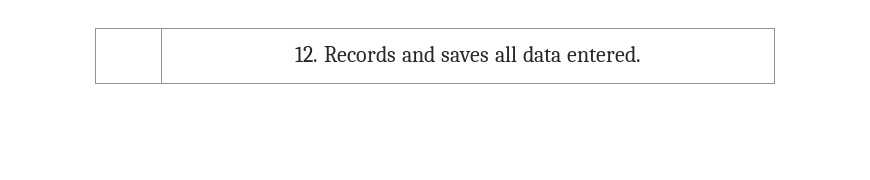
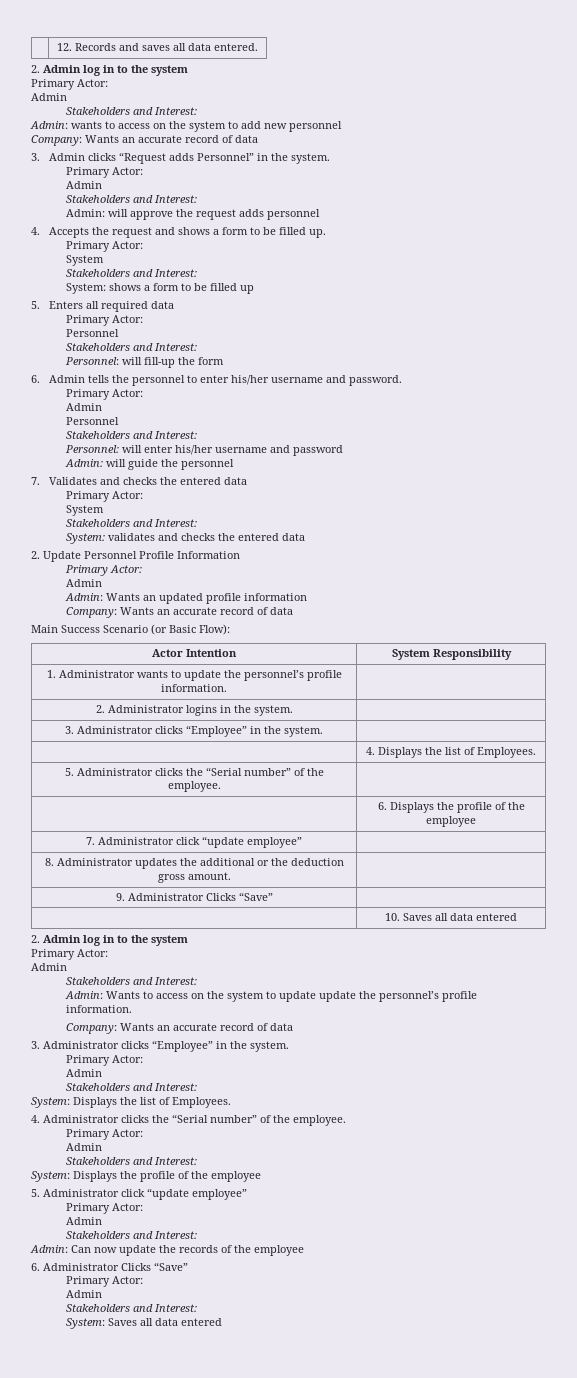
(641, 54) none -> [31,65,188,76] [31,79,108,90] [31,93,67,101] [66,107,198,115] [30,121,342,132] [31,135,258,146] [31,152,330,164] [66,167,144,178] [66,181,103,189] [66,195,198,203] [66,209,321,220] [31,227,326,238] [66,241,144,252] [66,255,105,266] [66,269,198,277] [66,283,255,294] [31,301,174,312] [66,315,144,326] [66,329,120,337] [66,343,198,351] [65,357,225,368] [31,375,402,386] [66,389,144,400] [66,403,103,411] [66,417,120,425] [66,431,198,439] [65,445,344,456] [65,459,235,470] [31,477,247,485] [66,491,144,502] [66,505,105,516] [66,519,198,527] [66,533,306,544] [31,551,240,562] [65,565,143,576] [66,579,103,587] [65,593,308,604] [66,607,294,618] [31,624,230,635] [152,649,237,657] [391,649,512,660] [46,670,342,681] [161,684,227,692] [95,705,293,716] [65,725,323,737] [366,747,536,758] [64,767,324,776] [167,781,221,792] [377,802,525,813] [426,816,476,827] [86,836,302,848] [44,858,344,869] [157,872,231,883] [115,892,273,901] [385,913,517,921] [31,935,188,946] [31,949,108,960] [31,963,67,971] [66,977,198,985] [65,991,478,1002] [66,1005,133,1013] [66,1023,294,1034] [31,1040,289,1052] [66,1055,144,1066] [66,1069,103,1077] [66,1083,198,1091] [31,1097,231,1108] [31,1114,346,1126] [66,1129,144,1140] [66,1143,103,1151] [66,1157,198,1165] [31,1171,261,1182] [31,1188,247,1200] [66,1203,144,1214] [66,1217,103,1225] [66,1231,198,1239] [30,1245,304,1256] [31,1262,188,1271] [66,1276,144,1287] [66,1290,103,1298] [66,1304,198,1312] [66,1318,223,1329] // 2. Admin log in to the system // Primary Actor: // Admin // Stakeholders and Interest: // Admin: wants to access on the system to add new personnel // Company: Wants an accurate record of data // 3. Admin clicks “Request adds Personnel” in the system. // Primary Actor: // Admin // Stakeholders and Interest: // Admin: will approve the request adds personnel // 4. Accepts the request and shows a form to be filled up. // Primary Actor: // System // Stakeholders and Interest: // System: shows a form to be filled up // 5. Enters all required data // Primary Actor: // Personnel // Stakeholders and Interest: // Personnel: will fill-up the form // 6. Admin tells the personnel to enter his/her username and password. // Primary Actor: // Admin // Personnel // Stakeholders and Interest: // Personnel: will enter his/her username and password // Admin: will guide the personnel // 7. Validates and checks the entered data // Primary Actor: // System // Stakeholders and Interest: // System: validates and checks the entered data // 2. Update Personnel Profile Information // Primary Actor: // Admin // Admin: Wants an updated profile information // Company: Wants an accurate record of data // Main Success Scenario (or Basic Flow): // Actor Intention | System Responsibility // 1. Administrator wants to update the personnel’s profile information. | // 2. Administrator logins in the system. | // 3. Administrator clicks “Employee” in the system. | // | 4. Displays the list of Employees. // 5. Administrator clicks the “Serial number” of the employee. | // | 6. Displays the profile of the employee // 7. Administrator click “update employee” | // 8. Administrator updates the additional or the deduction gross amount. | // 9. Administrator Clicks “Save” | // | 10. Saves all data entered // 2. Admin log in to the system // Primary Actor: // Admin // Stakeholders and Interest: // Admin: Wants to access on the system to update update the personnel’s profile information. // Company: Wants an accurate record of data // 3. Administrator clicks “Employee” in the system. // Primary Actor: // Admin // Stakeholders and Interest: // System: Displays the list of Employees. // 4. Administrator clicks the “Serial number” of the employee. // Primary Actor: // Admin // Stakeholders and Interest: // System: Displays the profile of the employee // 5. Administrator click “update employee” // Primary Actor: // Admin // Stakeholders and Interest: // Admin: Can now update the records of the employee // 6. Administrator Clicks “Save” // Primary Actor: // Admin // Stakeholders and Interest: // System: Saves all data entered

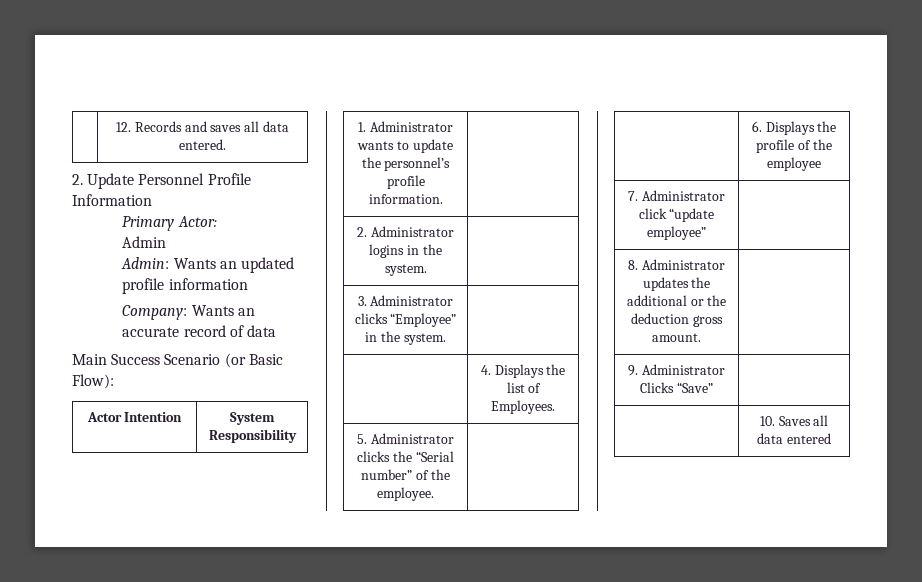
[31,65,188,76] [31,79,108,90] [31,93,67,101] [66,107,198,115] [30,121,342,132] [31,135,258,146] [31,152,330,164] [66,167,144,178] [66,181,103,189] [66,195,198,203] [66,209,321,220] [31,227,326,238] [66,241,144,252] [66,255,105,266] [66,269,198,277] [66,283,255,294] [31,301,174,312] [66,315,144,326] [66,329,120,337] [66,343,198,351] [65,357,225,368] [31,375,402,386] [66,389,144,400] [66,403,103,411] [66,417,120,425] [66,431,198,439] [65,445,344,456] [65,459,235,470] [31,477,247,485] [66,491,144,502] [66,505,105,516] [66,519,198,527] [66,533,306,544] // 2. Admin log in to the system // Primary Actor: // Admin // Stakeholders and Interest: // Admin: wants to access on the system to add new personnel // Company: Wants an accurate record of data // 3. Admin clicks “Request adds Personnel” in the system. // Primary Actor: // Admin // Stakeholders and Interest: // Admin: will approve the request adds personnel // 4. Accepts the request and shows a form to be filled up. // Primary Actor: // System // Stakeholders and Interest: // System: shows a form to be filled up // 5. Enters all required data // Primary Actor: // Personnel // Stakeholders and Interest: // Personnel: will fill-up the form // 6. Admin tells the personnel to enter his/her username and password. // Primary Actor: // Admin // Personnel // Stakeholders and Interest: // Personnel: will enter his/her username and password // Admin: will guide the personnel // 7. Validates and checks the entered data // Primary Actor: // System // Stakeholders and Interest: // System: validates and checks the entered data -> (226, 144) none
[31,935,188,946] [31,949,108,960] [31,963,67,971] [66,977,198,985] [65,991,478,1002] [66,1005,133,1013] [66,1023,294,1034] [31,1040,289,1052] [66,1055,144,1066] [66,1069,103,1077] [66,1083,198,1091] [31,1097,231,1108] [31,1114,346,1126] [66,1129,144,1140] [66,1143,103,1151] [66,1157,198,1165] [31,1171,261,1182] [31,1188,247,1200] [66,1203,144,1214] [66,1217,103,1225] [66,1231,198,1239] [30,1245,304,1256] [31,1262,188,1271] [66,1276,144,1287] [66,1290,103,1298] [66,1304,198,1312] [66,1318,223,1329] // 2. Admin log in to the system // Primary Actor: // Admin // Stakeholders and Interest: // Admin: Wants to access on the system to update update the personnel’s profile information. // Company: Wants an accurate record of data // 3. Administrator clicks “Employee” in the system. // Primary Actor: // Admin // Stakeholders and Interest: // System: Displays the list of Employees. // 4. Administrator clicks the “Serial number” of the employee. // Primary Actor: // Admin // Stakeholders and Interest: // System: Displays the profile of the employee // 5. Administrator click “update employee” // Primary Actor: // Admin // Stakeholders and Interest: // Admin: Can now update the records of the employee // 6. Administrator Clicks “Save” // Primary Actor: // Admin // Stakeholders and Interest: // System: Saves all data entered -> (831, 438) none

